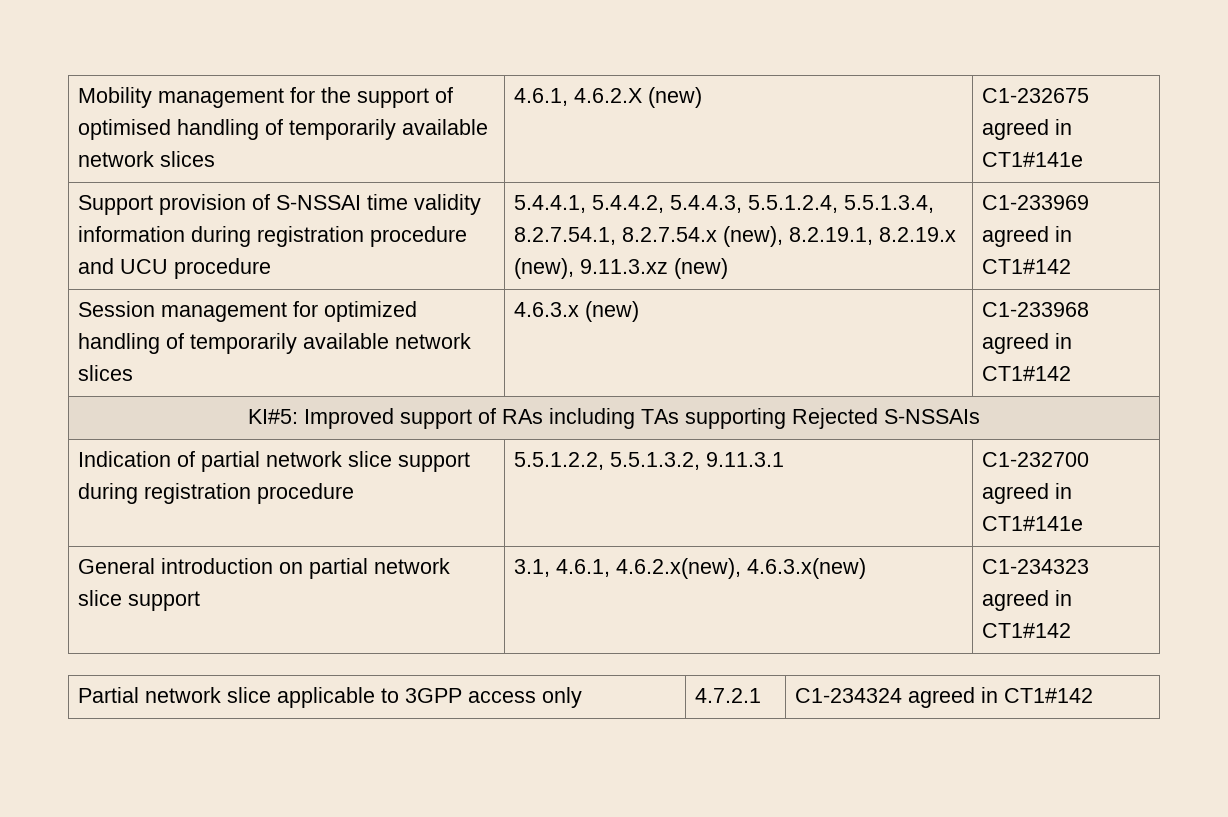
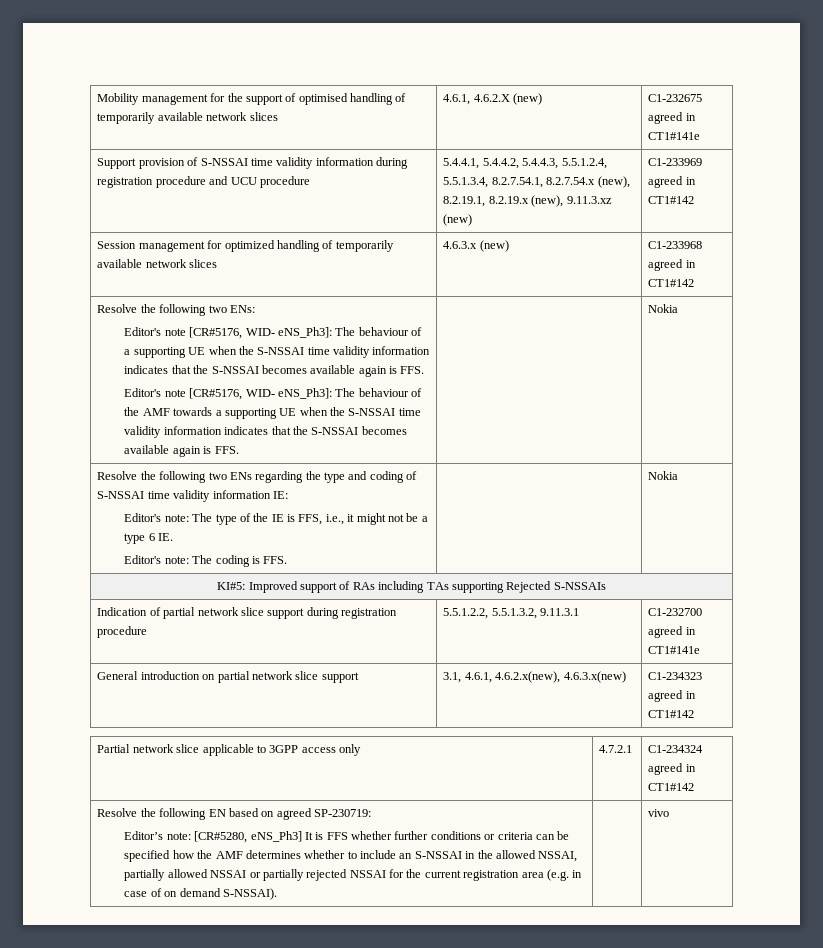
(1071, 373) none -> [97,304,255,316] [124,327,423,339] [124,346,431,358] [124,365,425,377] [124,388,423,400] [124,407,421,419] [124,426,407,438] [124,445,239,457] [648,304,679,313] [97,471,418,483] [97,490,288,502] [124,513,428,525] [124,533,174,544] [124,555,288,567] [648,471,679,480] // Resolve the following two ENs: // Editor's note [CR#5176, WID- eNS_Ph3]: The behaviour of a supporting UE when the S-NSSAI time validity information indicates that the S-NSSAI becomes available again is FFS. // Editor's note [CR#5176, WID- eNS_Ph3]: The behaviour of the AMF towards a supporting UE when the S-NSSAI time validity information indicates that the S-NSSAI becomes available again is FFS. | | Nokia // Resolve the following two ENs regarding the type and coding of S-NSSAI time validity information IE: // Editor's note: The type of the IE is FFS, i.e., it might not be a type 6 IE. // Editor's note: The coding is FFS. | | Nokia
(1093, 695) none -> [97,808,372,820] [124,831,570,843] [124,850,578,862] [124,869,583,881] [124,888,277,900] [648,809,670,817] // Resolve the following EN based on agreed SP-230719: // Editor’s note: [CR#5280, eNS_Ph3] It is FFS whether further conditions or criteria can be specified how the AMF determines whether to include an S-NSSAI in the allowed NSSAI, partially allowed NSSAI or partially rejected NSSAI for the current registration area (e.g. in case of on demand S-NSSAI). | | vivo

